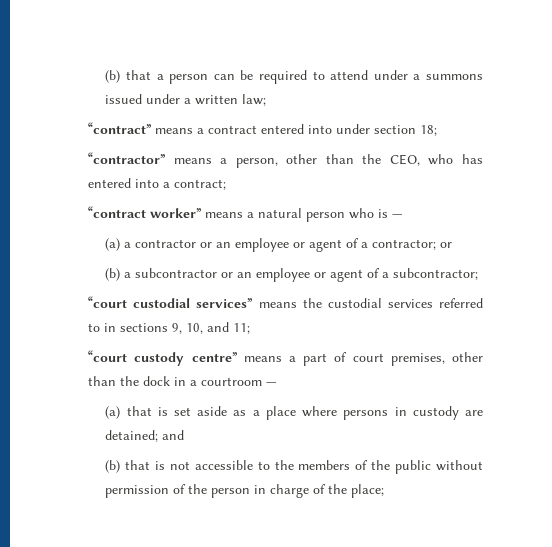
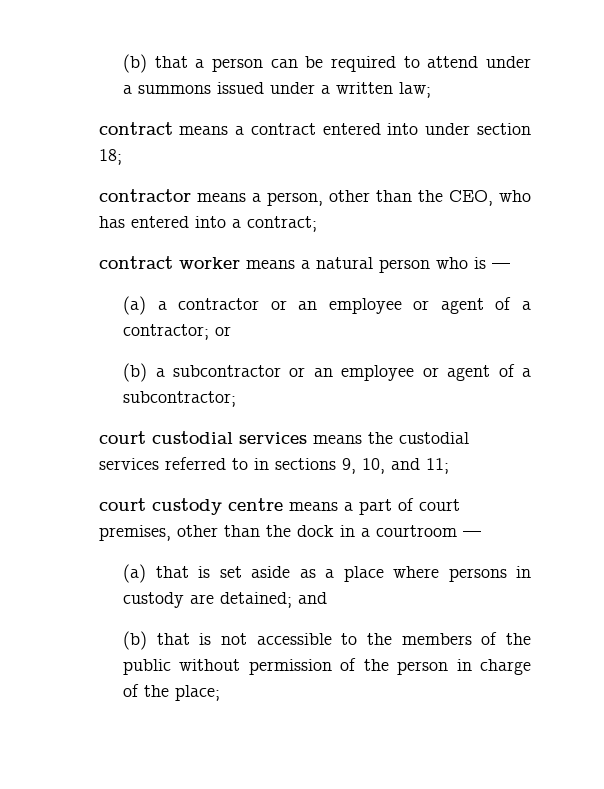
[88,122,153,134] “contract” -> [98,122,173,135] contract
[88,152,167,164] “contractor” -> [98,189,191,202] contractor
[88,206,203,218] “contract worker” -> [98,256,240,269] contract worker
[88,296,254,308] “court custodial services” -> [98,431,307,444] court custodial services
[88,350,238,366] “court custody centre” -> [98,498,283,515] court custody centre

